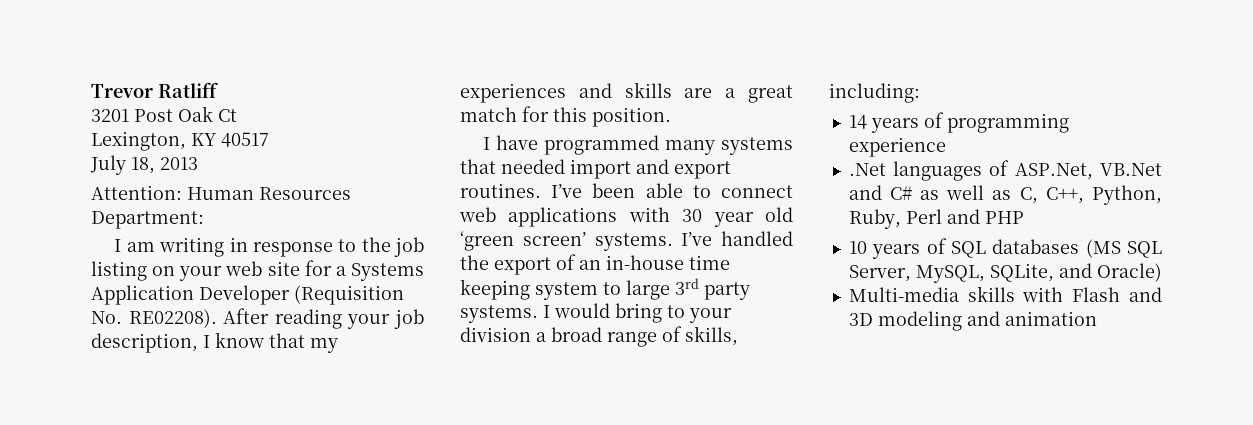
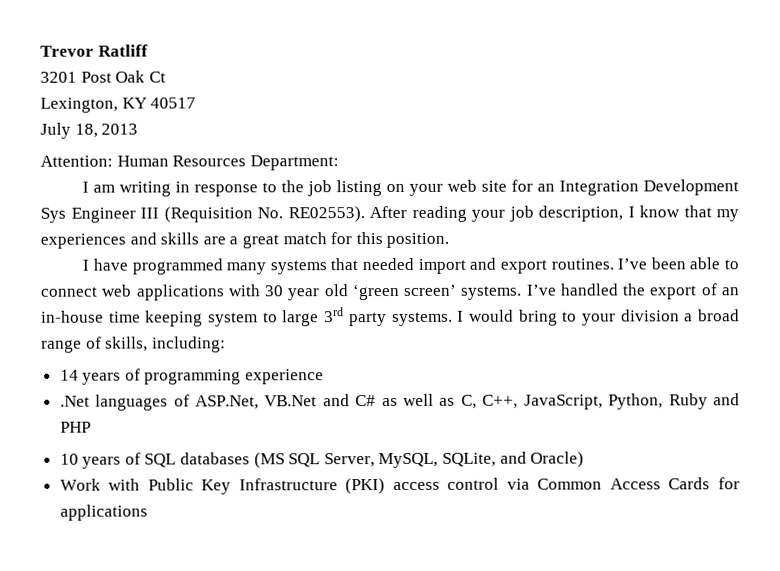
[335,263,424,281] [91,285,290,305] a Systems Application Developer -> [537,179,739,196] [40,207,159,223] an Integration Development Sys Engineer III
[128,309,217,328] RE02208). -> [287,206,365,223] RE02553).
[1092,185,1162,205] [848,209,942,229] Python, Ruby, Perl -> [523,393,708,410] JavaScript, Python, Ruby
[848,286,1162,302] [848,311,1097,331] Multi-media skills with Flash and 3D modeling and animation -> [59,477,740,495] [59,504,148,521] Work with Public Key Infrastructure (PKI) access control via Common Access Cards for applications

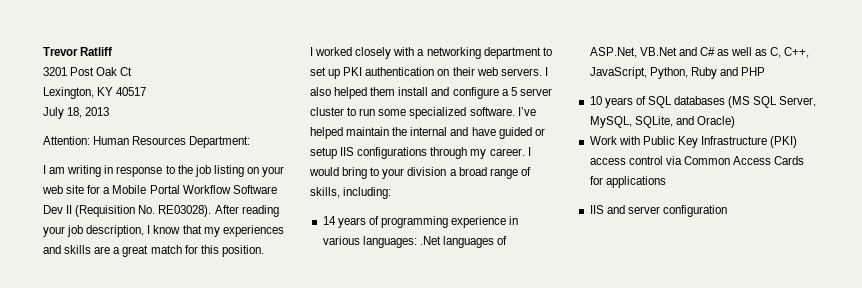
[537,179,739,196] [40,207,159,223] an Integration Development Sys Engineer III -> [103,185,277,194] [43,205,73,214] a Mobile Portal Workflow Software Dev II
[287,206,365,223] RE02553). -> [158,205,212,217] RE03028).
[92,257,739,275] [41,283,740,301] [41,307,453,327] have programmed many systems that needed import and export routines. I’ve been able to connect web applications with 30 year old ‘green screen’ systems. I’ve handled the export of an in-house time keeping system to large 3rd party systems. -> [315,47,552,59] [310,67,548,79] [310,87,552,99] [310,107,536,119] [310,127,545,139] [310,147,525,159] worked closely with a networking department to set up PKI authentication on their web servers. I also helped them install and configure a 5 server cluster to run some specialized software. I’ve helped maintain the internal and have guided or setup IIS configurations through my career.
(325, 377) // -> [509,216,519,225] [322,236,417,248] in various languages:
(148, 512) none -> [589,205,727,217] // IIS and server configuration

